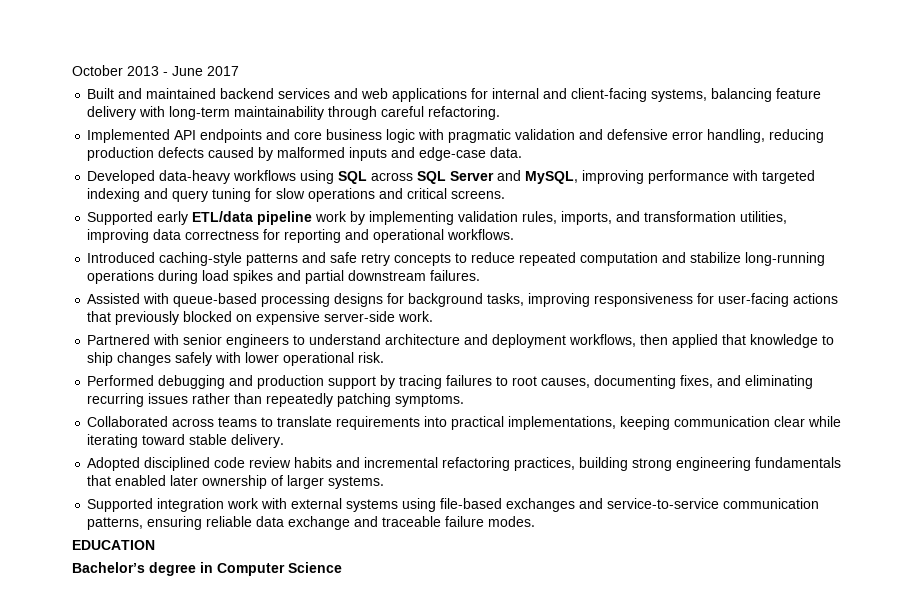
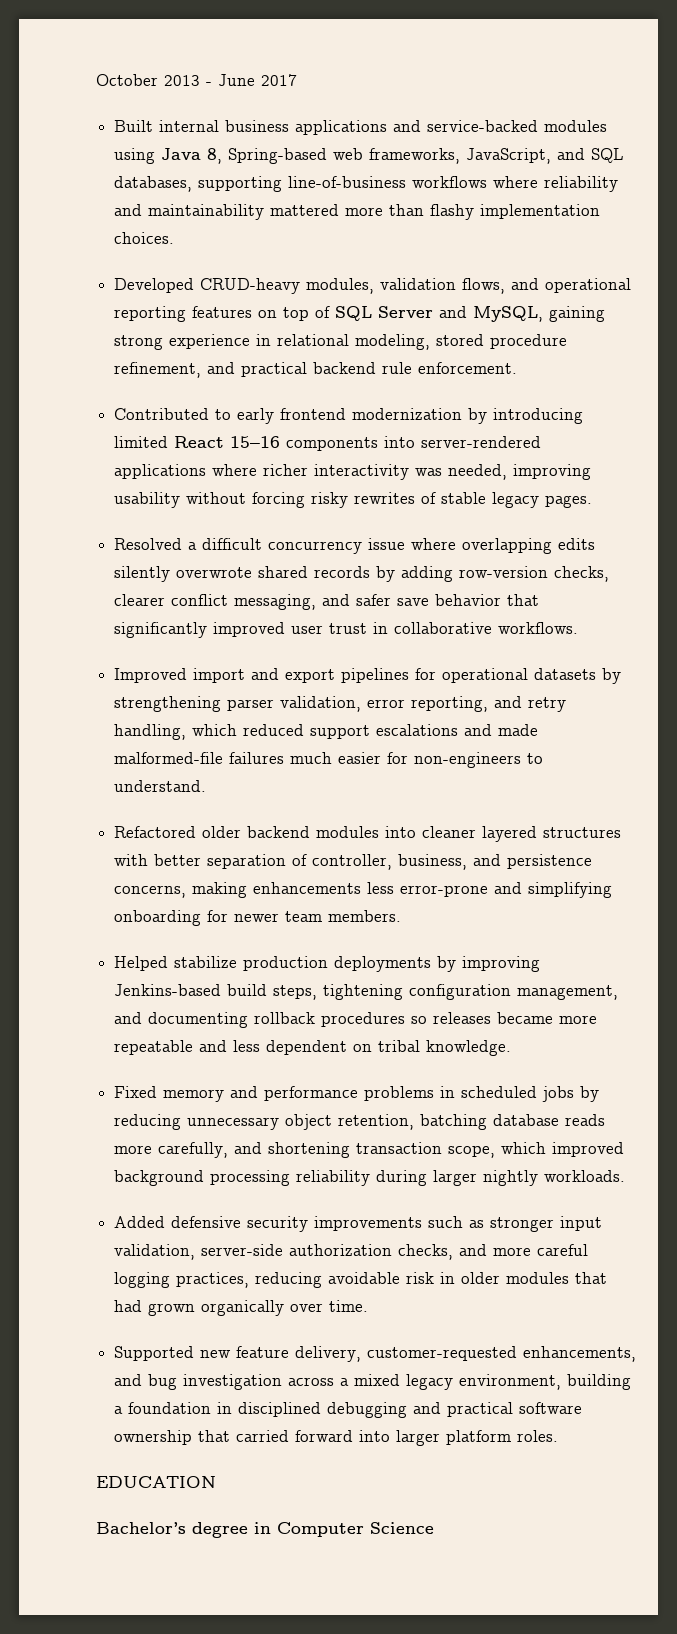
[118,88,822,102] [87,106,501,120] [87,129,825,143] [87,147,523,161] [87,170,816,184] [87,188,506,202] [87,211,788,225] [87,229,515,243] [87,252,826,266] [87,270,481,284] [87,293,839,307] [87,311,434,325] [87,334,835,348] [87,352,385,366] [87,375,814,389] [87,393,465,407] [87,416,842,430] [87,434,285,448] [87,457,842,471] [87,475,385,489] [87,498,820,512] [87,516,536,530] and maintained backend services and web applications for internal and client-facing systems, balancing feature delivery with long-term maintainability through careful refactoring. // Implemented API endpoints and core business logic with pragmatic validation and defensive error handling, reducing production defects caused by malformed inputs and edge-case data. // Developed data-heavy workflows using SQL across SQL Server and MySQL, improving performance with targeted indexing and query tuning for slow operations and critical screens. // Supported early ETL/data pipeline work by implementing validation rules, imports, and transformation utilities, improving data correctness for reporting and operational workflows. // Introduced caching-style patterns and safe retry concepts to reduce repeated computation and stabilize long-running operations during load spikes and partial downstream failures. // Assisted with queue-based processing designs for background tasks, improving responsiveness for user-facing actions that previously blocked on expensive server-side work. // Partnered with senior engineers to understand architecture and deployment workflows, then applied that knowledge to ship changes safely with lower operational risk. // Performed debugging and production support by tracing failures to root causes, documenting fixes, and eliminating recurring issues rather than repeatedly patching symptoms. // Collaborated across teams to translate requirements into practical implementations, keeping communication clear while iterating toward stable delivery. // Adopted disciplined code review habits and incremental refactoring practices, building strong engineering fundamentals that enabled later ownership of larger systems. // Supported integration work with external systems using file-based exchanges and service-to-service communication patterns, ensuring reliable data exchange and traceable failure modes. -> [159,120,608,135] [114,148,625,164] [114,176,619,192] [114,204,601,220] [114,232,175,244] [114,278,632,294] [114,306,606,322] [114,334,568,350] [114,362,518,378] [114,408,584,424] [114,436,542,451] [114,464,592,480] [114,492,593,508] [114,538,596,554] [114,566,610,582] [114,594,540,610] [114,622,579,638] [114,668,622,684] [114,696,567,712] [114,724,539,740] [114,752,544,768] [114,780,207,792] [114,826,622,842] [114,854,593,870] [114,882,613,898] [114,910,402,926] [114,956,541,972] [114,984,619,1000] [114,1012,598,1028] [114,1040,512,1056] [114,1086,600,1102] [114,1114,606,1130] [114,1142,625,1158] [114,1170,626,1186] [114,1216,603,1232] [114,1244,589,1260] [114,1272,608,1288] [114,1300,369,1316] [114,1346,637,1362] [114,1374,632,1390] [114,1402,583,1418] [114,1430,559,1446] internal business applications and service-backed modules using Java 8, Spring-based web frameworks, JavaScript, and SQL databases, supporting line-of-business workflows where reliability and maintainability mattered more than flashy implementation choices. // Developed CRUD-heavy modules, validation flows, and operational reporting features on top of SQL Server and MySQL, gaining strong experience in relational modeling, stored procedure refinement, and practical backend rule enforcement. // Contributed to early frontend modernization by introducing limited React 15–16 components into server-rendered applications where richer interactivity was needed, improving usability without forcing risky rewrites of stable legacy pages. // Resolved a difficult concurrency issue where overlapping edits silently overwrote shared records by adding row-version checks, clearer conflict messaging, and safer save behavior that significantly improved user trust in collaborative workflows. // Improved import and export pipelines for operational datasets by strengthening parser validation, error reporting, and retry handling, which reduced support escalations and made malformed-file failures much easier for non-engineers to understand. // Refactored older backend modules into cleaner layered structures with better separation of controller, business, and persistence concerns, making enhancements less error-prone and simplifying onboarding for newer team members. // Helped stabilize production deployments by improving Jenkins-based build steps, tightening configuration management, and documenting rollback procedures so releases became more repeatable and less dependent on tribal knowledge. // Fixed memory and performance problems in scheduled jobs by reducing unnecessary object retention, batching database reads more carefully, and shortening transaction scope, which improved background processing reliability during larger nightly workloads. // Added defensive security improvements such as stronger input validation, server-side authorization checks, and more careful logging practices, reducing avoidable risk in older modules that had grown organically over time. // Supported new feature delivery, customer-requested enhancements, and bug investigation across a mixed legacy environment, building a foundation in disciplined debugging and practical software ownership that carried forward into larger platform roles.

